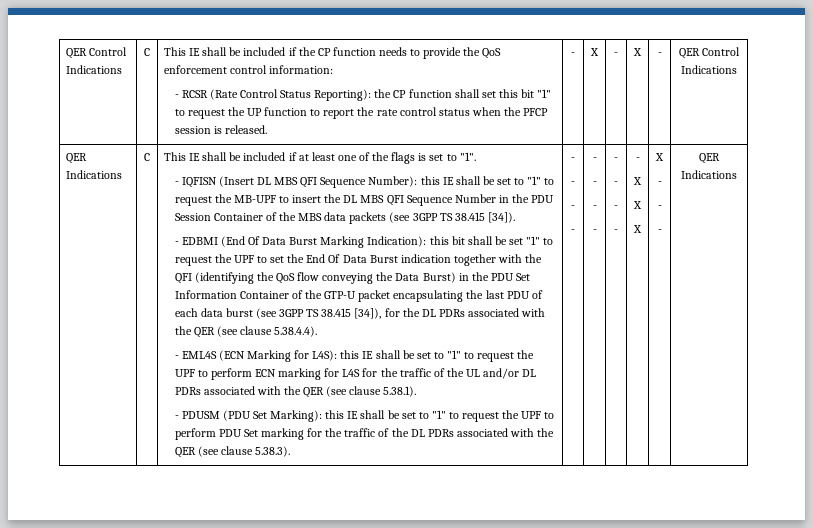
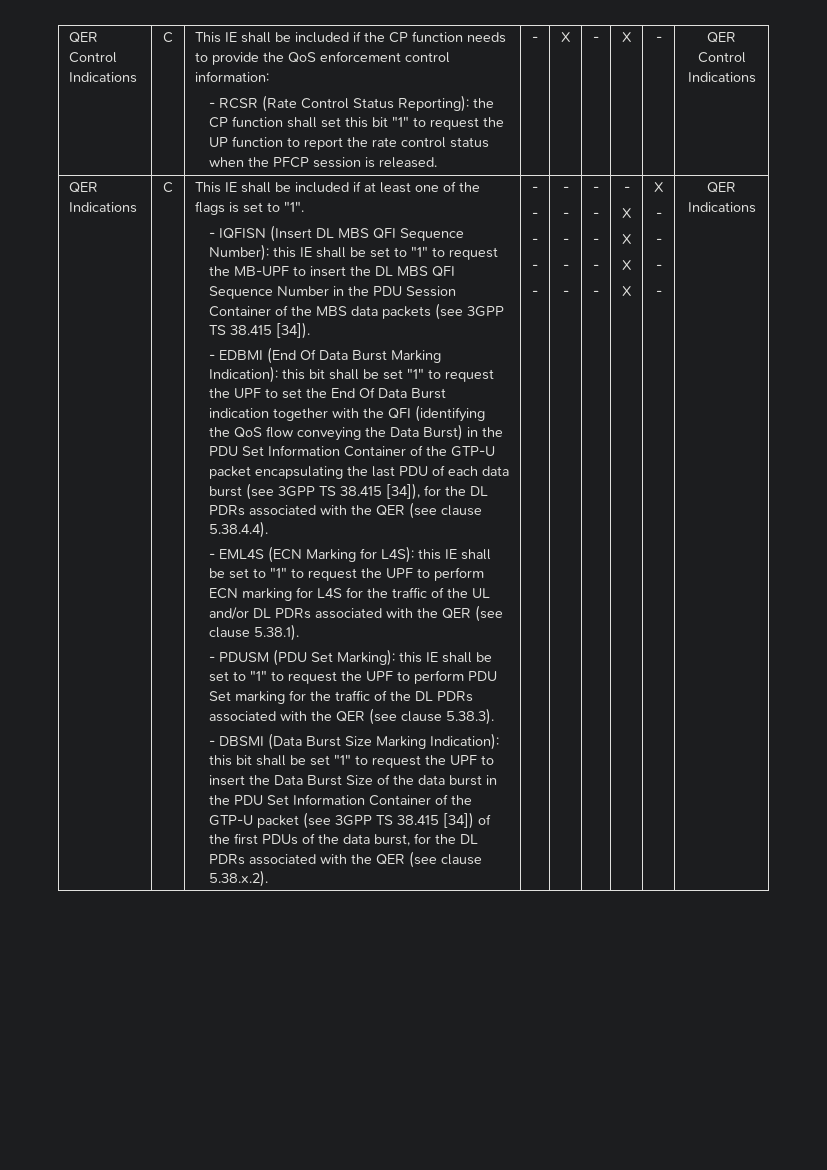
[571,157,575,161] [571,181,575,185] [571,205,575,209] [571,229,575,233] [592,157,597,161] [592,181,597,185] [592,205,597,209] [592,229,597,233] [614,157,618,161] [614,181,618,185] [614,205,618,209] [614,229,618,233] | - // - // - // - | - // - // - // - | - // - // - // - -> [209,733,500,750] [209,754,495,768] [209,774,498,786] [209,794,473,806] [209,812,492,829] [209,833,479,846] [209,851,483,868] [209,870,269,887] [532,186,538,192] [532,212,538,218] [532,238,538,244] [532,264,538,270] [532,290,538,296] [562,186,569,192] [562,212,569,218] [562,238,569,244] [562,264,569,270] [562,290,569,296] [593,186,599,192] [593,212,599,218] [593,238,599,244] [593,264,599,270] [593,290,599,296] // - DBSMI (Data Burst Size Marking Indication): this bit shall be set "1" to request the UPF to insert the Data Burst Size of the data burst in the PDU Set Information Container of the GTP-U packet (see 3GPP TS 38.415 [34]) of the first PDUs of the data burst, for the DL PDRs associated with the QER (see clause 5.38.x.2). | - // - // - // - // - | - // - // - // - // - | - // - // - // - // -
(642, 229) none -> [622,286,632,296] // X
(662, 231) none -> [655,290,662,296] // -

